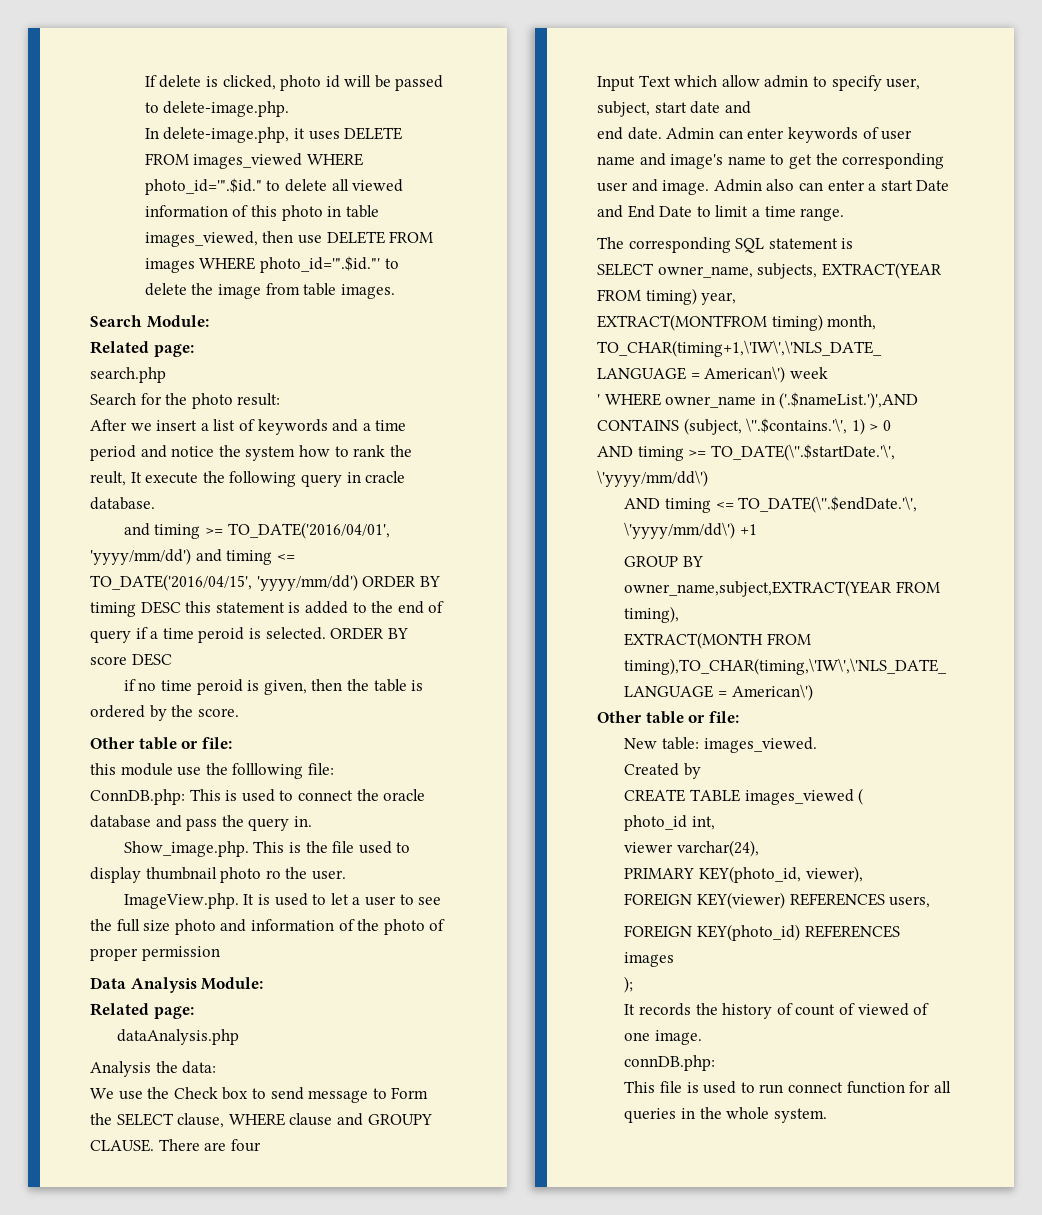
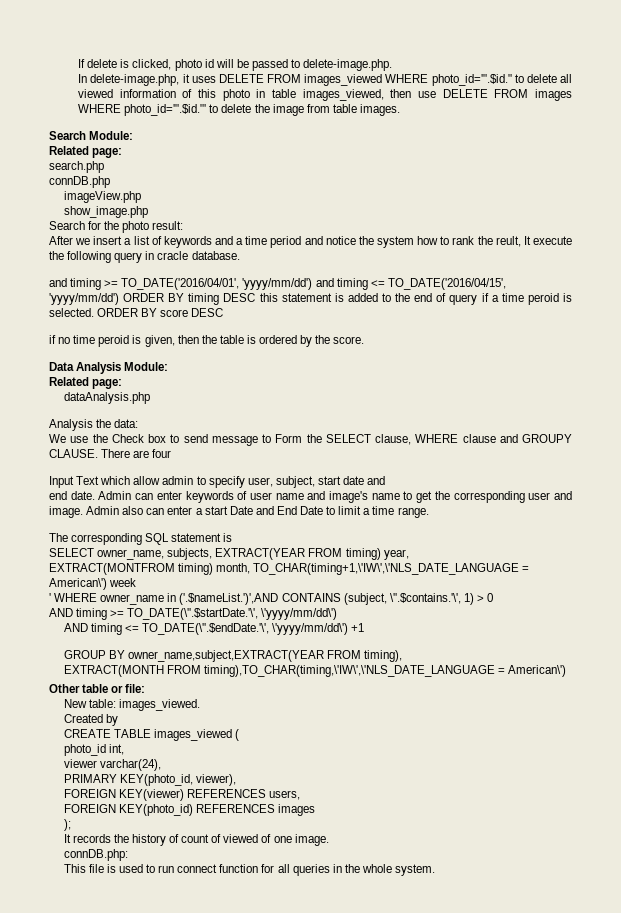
(166, 375) none -> [49,176,110,188] [63,191,141,203] [63,206,148,218] // connDB.php // imageView.php // show_image.php
[90,737,232,750] [90,763,334,779] [90,789,426,805] [90,815,312,831] [123,841,411,857] [90,867,346,883] [123,893,442,909] [90,919,446,935] [90,946,220,961] // Other table or file: // this module use the folllowing file: // ConnDB.php: This is used to connect the oracle database and pass the query in. // Show_image.php. This is the file used to display thumbnail photo ro the user. // ImageView.php. It is used to let a user to see the full size photo and information of the photo of proper permission -> (365, 340) none

